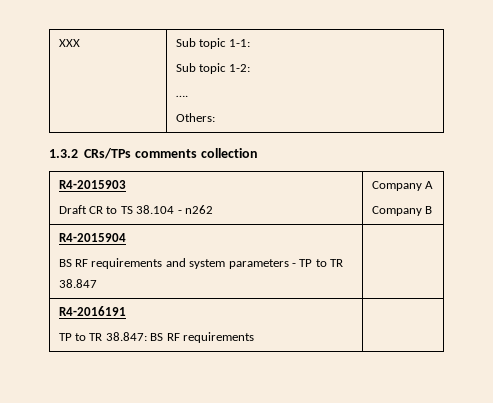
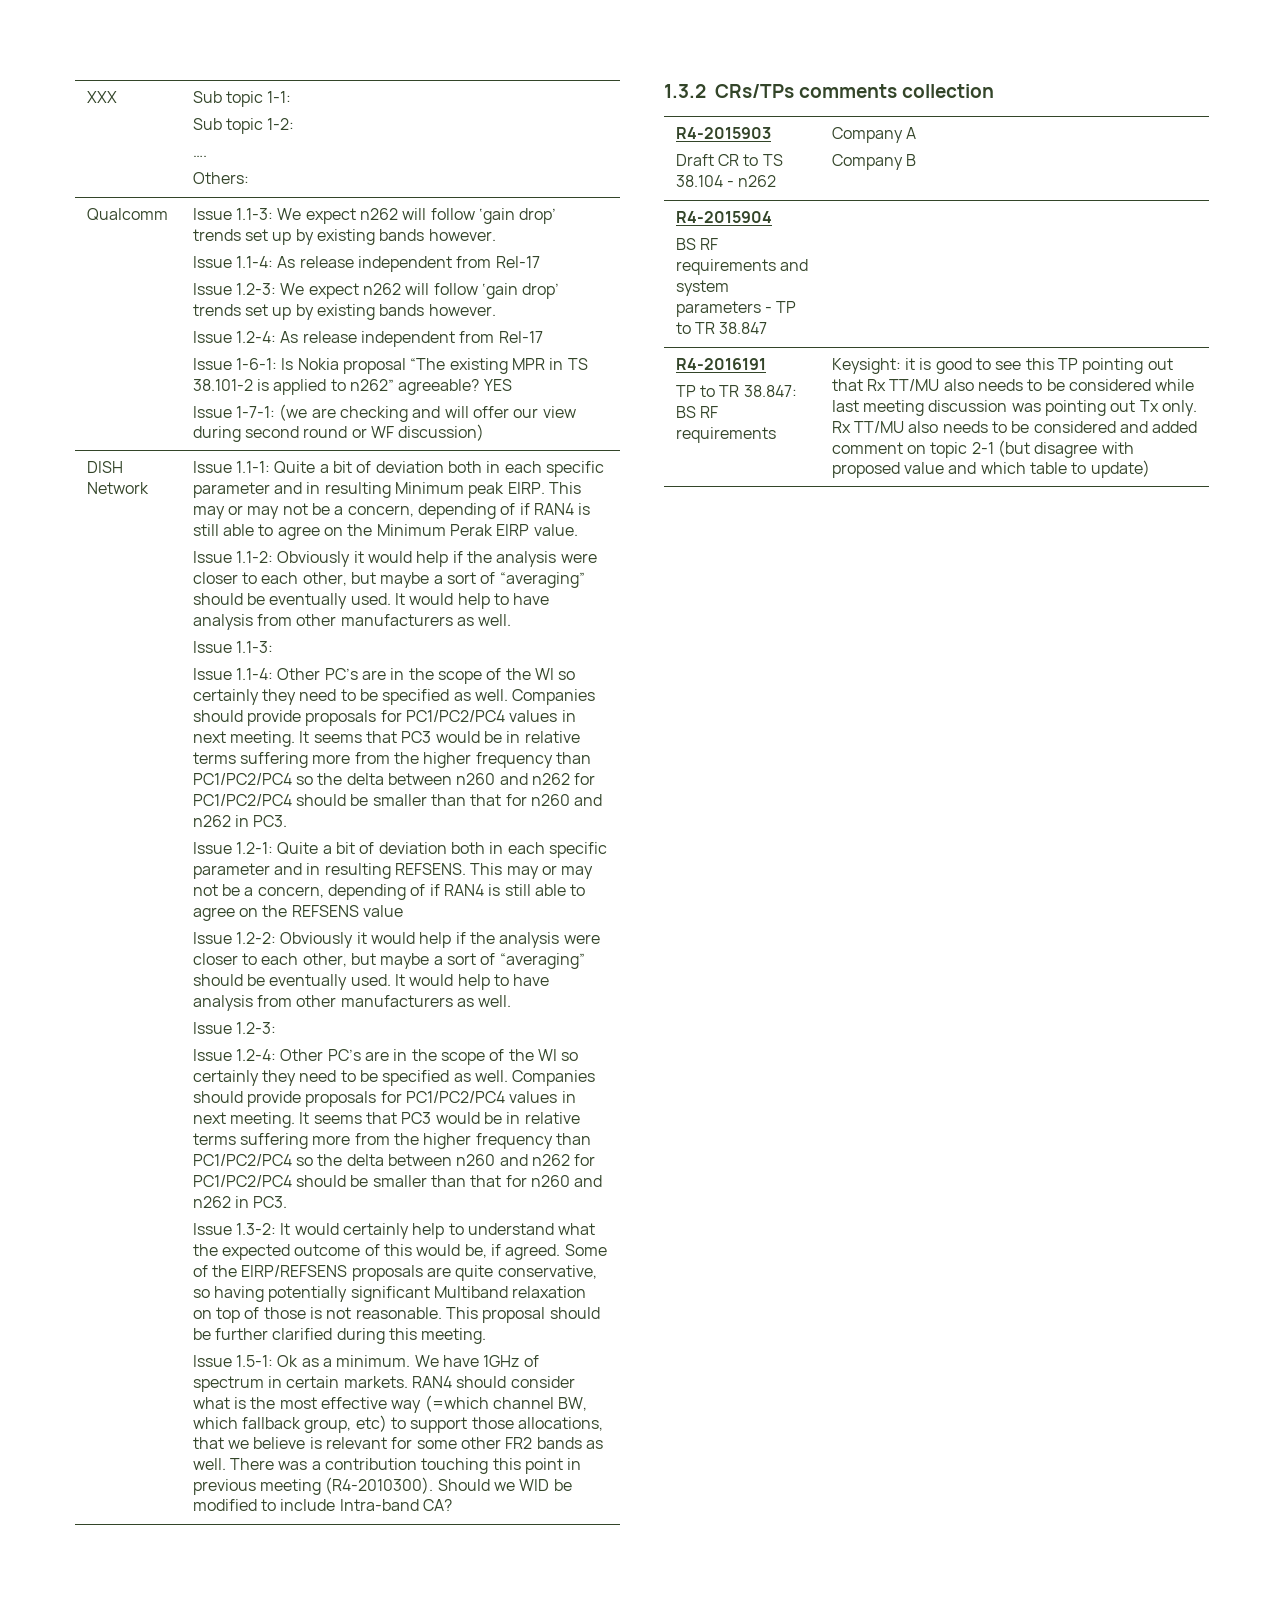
(215, 117) none -> [86,208,168,221] [192,208,557,224] [192,229,496,245] [192,256,540,272] [192,283,560,299] [192,304,496,320] [192,331,543,347] [192,358,588,374] [192,379,512,395] [192,404,576,422] [192,424,485,442] [86,461,123,473] [86,482,149,494] [192,461,604,477] [192,482,581,498] [192,503,591,519] [192,524,578,540] [192,551,597,567] [192,572,585,588] [192,593,550,609] [192,614,512,630] [192,641,273,653] [192,668,576,684] [192,689,596,705] [192,710,576,726] [192,731,580,747] [192,752,591,768] [192,773,596,785] [192,794,603,806] [192,815,288,827] [192,842,607,858] [192,863,594,879] [192,884,586,900] [192,905,403,921] [192,932,600,948] [192,953,585,969] [192,974,550,990] [192,995,512,1011] [192,1022,276,1034] [192,1049,579,1065] [192,1070,596,1086] [192,1091,576,1107] [192,1112,580,1128] [192,1133,591,1149] [192,1154,596,1166] [192,1175,603,1187] [192,1196,288,1208] [192,1223,596,1239] [192,1244,607,1260] [192,1265,597,1281] [192,1286,587,1302] [192,1307,600,1323] [192,1328,487,1344] [192,1355,539,1367] [192,1376,575,1392] [192,1395,588,1413] [192,1415,603,1433] [192,1437,603,1449] [192,1458,582,1474] [192,1477,572,1495] [192,1499,452,1511] // Qualcomm | Issue 1.1-3: We expect n262 will follow ‘gain drop’ trends set up by existing bands however. // Issue 1.1-4: As release independent from Rel-17 // Issue 1.2-3: We expect n262 will follow ‘gain drop’ trends set up by existing bands however. // Issue 1.2-4: As release independent from Rel-17 // Issue 1-6-1: Is Nokia proposal “The existing MPR in TS 38.101-2 is applied to n262” agreeable? YES // Issue 1-7-1: (we are checking and will offer our view during second round or WF discussion) // DISH Network | Issue 1.1-1: Quite a bit of deviation both in each specific parameter and in resulting Minimum peak EIRP. This may or may not be a concern, depending of if RAN4 is still able to agree on the Minimum Perak EIRP value. // Issue 1.1-2: Obviously it would help if the analysis were closer to each other, but maybe a sort of “averaging” should be eventually used. It would help to have analysis from other manufacturers as well. // Issue 1.1-3: // Issue 1.1-4: Other PC’s are in the scope of the WI so certainly they need to be specified as well. Companies should provide proposals for PC1/PC2/PC4 values in next meeting. It seems that PC3 would be in relative terms suffering more from the higher frequency than PC1/PC2/PC4 so the delta between n260 and n262 for PC1/PC2/PC4 should be smaller than that for n260 and n262 in PC3. // Issue 1.2-1: Quite a bit of deviation both in each specific parameter and in resulting REFSENS. This may or may not be a concern, depending of if RAN4 is still able to agree on the REFSENS value // Issue 1.2-2: Obviously it would help if the analysis were closer to each other, but maybe a sort of “averaging” should be eventually used. It would help to have analysis from other manufacturers as well. // Issue 1.2-3: // Issue 1.2-4: Other PC’s are in the scope of the WI so certainly they need to be specified as well. Companies should provide proposals for PC1/PC2/PC4 values in next meeting. It seems that PC3 would be in relative terms suffering more from the higher frequency than PC1/PC2/PC4 so the delta between n260 and n262 for PC1/PC2/PC4 should be smaller than that for n260 and n262 in PC3. // Issue 1.3-2: It would certainly help to understand what the expected outcome of this would be, if agreed. Some of the EIRP/REFSENS proposals are quite conservative, so having potentially significant Multiband relaxation on top of those is not reasonable. This proposal should be further clarified during this meeting. // Issue 1.5-1: Ok as a minimum. We have 1GHz of spectrum in certain markets. RAN4 should consider what is the most effective way (=which channel BW, which fallback group, etc) to support those allocations, that we believe is relevant for some other FR2 bands as well. There was a contribution touching this point in previous meeting (R4-2010300). Should we WID be modified to include Intra-band CA?
(254, 337) none -> [831,358,1173,374] [831,379,1195,391] [831,400,1197,416] [831,421,1198,433] [831,440,1134,458] [831,460,1150,478] Keysight: it is good to see this TP pointing out that Rx TT/MU also needs to be considered while last meeting discussion was pointing out Tx only. Rx TT/MU also needs to be considered and added comment on topic 2-1 (but disagree with proposed value and which table to update)

